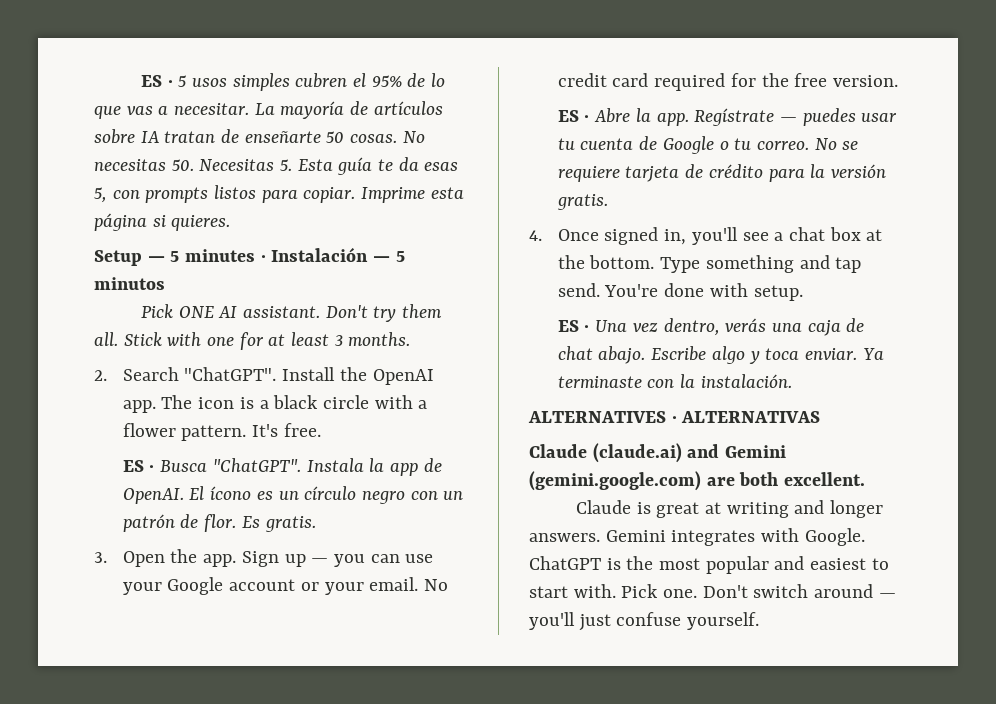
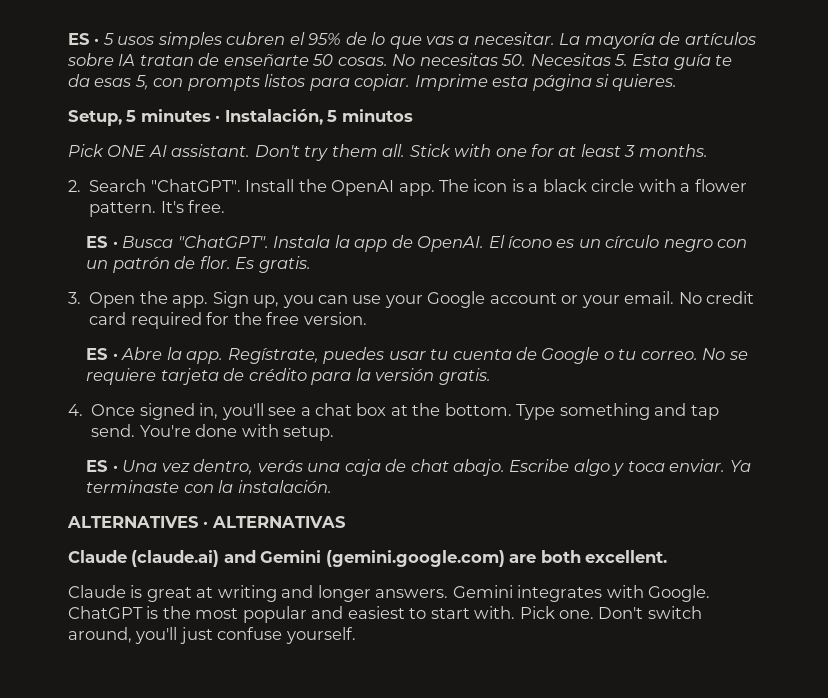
[94,250,165,266] Setup — -> [68,110,122,126] Setup,
[271,247,391,262] Instalación — -> [224,109,323,125] Instalación,
[284,554,329,567] up — -> [253,295,280,308] up,
[694,108,797,126] Regístrate — -> [227,347,319,364] Regístrate,
[814,584,896,598] around — -> [68,627,132,643] around,

